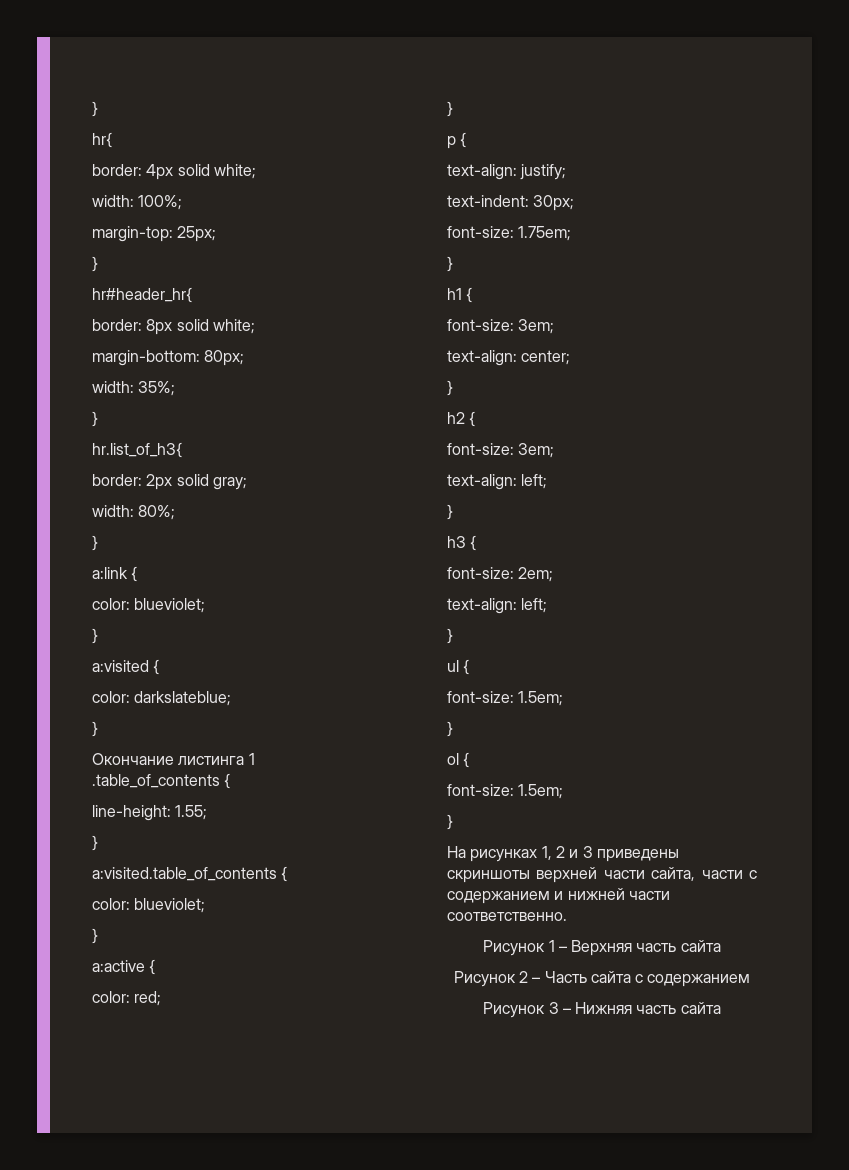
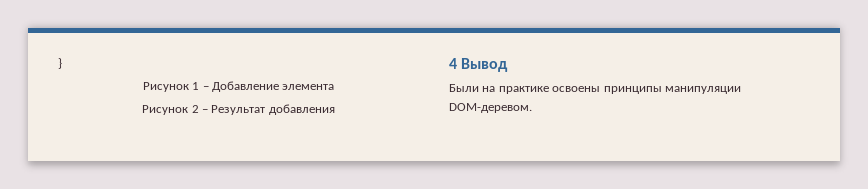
[92,101,98,117] [92,132,112,148] [92,164,256,180] [92,195,183,210] [92,226,217,242] [92,256,98,272] [92,287,192,303] [92,319,255,335] [92,350,245,366] [92,381,176,396] [92,411,98,427] [92,442,182,458] [92,474,247,490] [92,505,176,520] [92,535,98,551] [92,566,138,582] [92,598,206,613] [92,628,98,644] [92,659,160,675] [92,691,232,706] [92,721,98,737] [92,753,255,765] [92,773,231,789] [92,805,208,821] [92,835,98,851] [92,866,288,882] [92,898,206,913] [92,928,98,944] [92,959,156,975] [92,991,162,1006] [447,101,453,117] [447,132,467,149] [447,164,567,180] [447,195,575,211] [447,226,572,241] [447,256,453,272] [447,287,473,303] [447,319,555,334] [447,350,571,366] [447,380,453,396] [447,411,476,427] [447,443,555,458] [447,474,548,490] [447,504,453,520] [447,535,477,551] [447,567,554,582] [447,598,548,614] [447,628,453,644] [447,659,470,675] [447,691,564,706] [447,721,453,737] [447,752,470,768] [447,784,564,799] [447,814,453,830] [447,846,679,862] [447,867,757,883] [447,888,670,904] [447,912,567,921] } // hr{ // border: 4px solid white; // width: 100%; // margin-top: 25px; // } // hr#header_hr{ // border: 8px solid white; // margin-bottom: 80px; // width: 35%; // } // hr.list_of_h3{ // border: 2px solid gray; // width: 80%; // } // a:link { // color: blueviolet; // } // a:visited { // color: darkslateblue; // } // Окончание листинга 1 // .table_of_contents { // line-height: 1.55; // } // a:visited.table_of_contents { // color: blueviolet; // } // a:active { // color: red; // } // p { // text-align: justify; // text-indent: 30px; // font-size: 1.75em; // } // h1 { // font-size: 3em; // text-align: center; // } // h2 { // font-size: 3em; // text-align: left; // } // h3 { // font-size: 2em; // text-align: left; // } // ul { // font-size: 1.5em; // } // ol { // font-size: 1.5em; // } // На рисунках 1, 2 и 3 приведены скриншоты верхней части сайта, части с содержанием и нижней части соответственно. -> [58,58,62,69] }
[571,940,721,956] Верхняя часть сайта -> [211,81,335,92] Добавление элемента
[544,971,751,987] [483,1002,721,1018] Часть сайта с содержанием // Рисунок 3 – Нижняя часть сайта -> [211,104,335,115] [449,58,509,72] [449,84,741,94] [449,103,532,113] Результат добавления // 4 Вывод // Были на практике освоены принципы манипуляции DOM-деревом.

